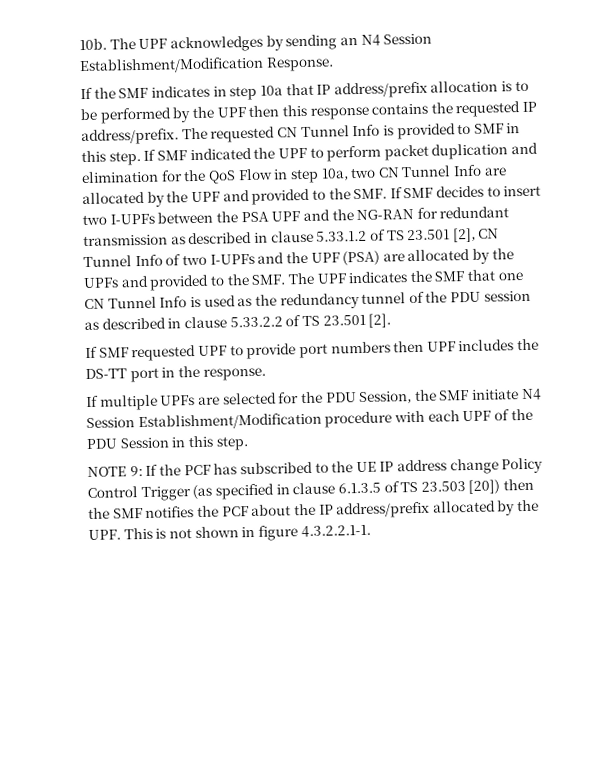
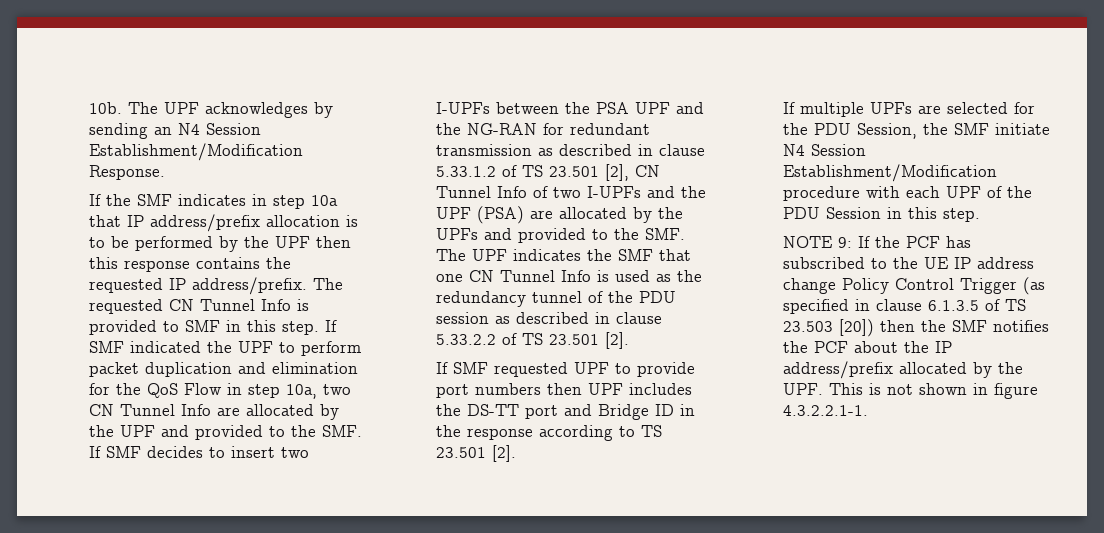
[161,365,266,381] in the response. -> [564,404,696,420] [436,425,663,441] [436,445,517,462] and Bridge ID in the response according to TS 23.501 [2].

